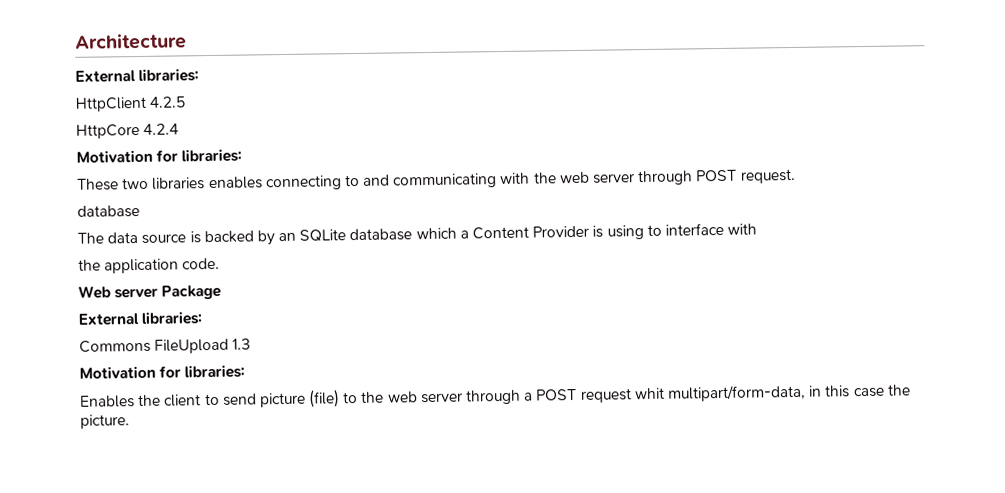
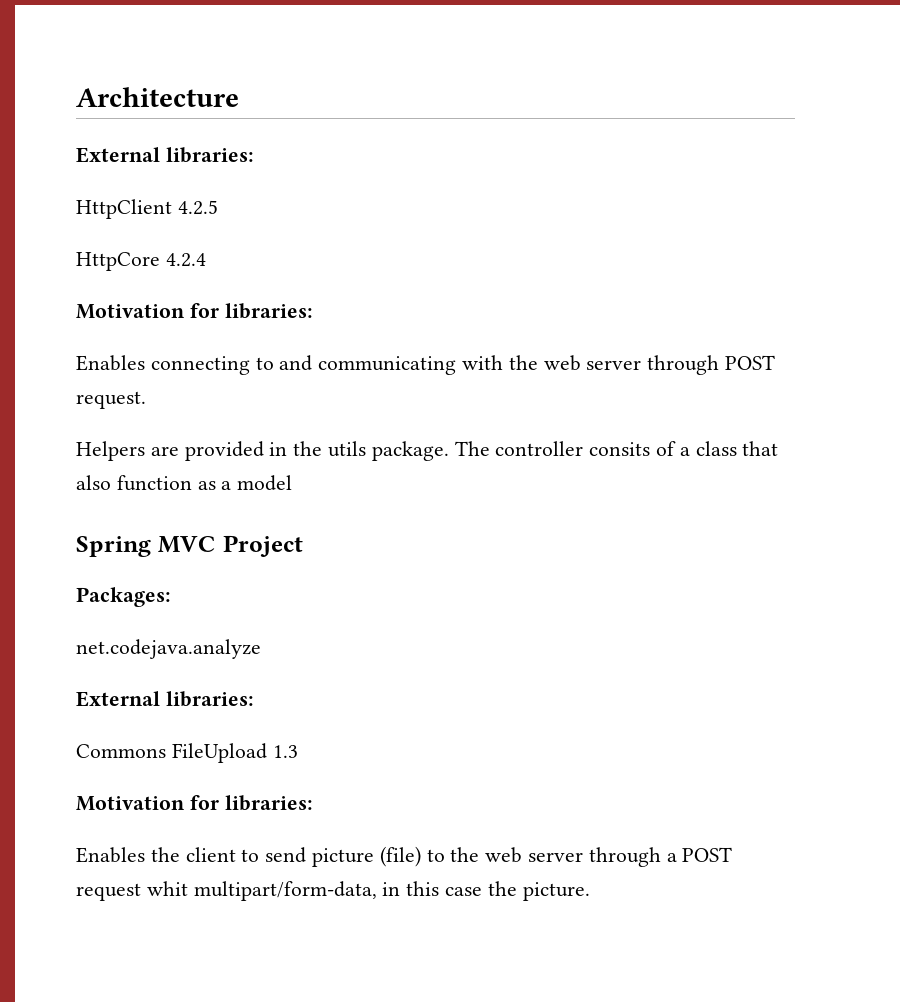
[77,176,263,191] These two libraries enables -> [76,355,145,371] Enables
[77,205,140,218] [77,222,758,246] [78,257,221,274] [78,284,222,300] database // The data source is backed by an SQLite database which a Content Provider is using to interface with // the application code. // Web server Package -> [76,441,779,461] [76,475,293,491] [76,535,303,557] [76,587,171,607] [76,639,261,659] Helpers are provided in the utils package. The controller consits of a class that also function as a model // Spring MVC Project // Packages: // net.codejava.analyze

